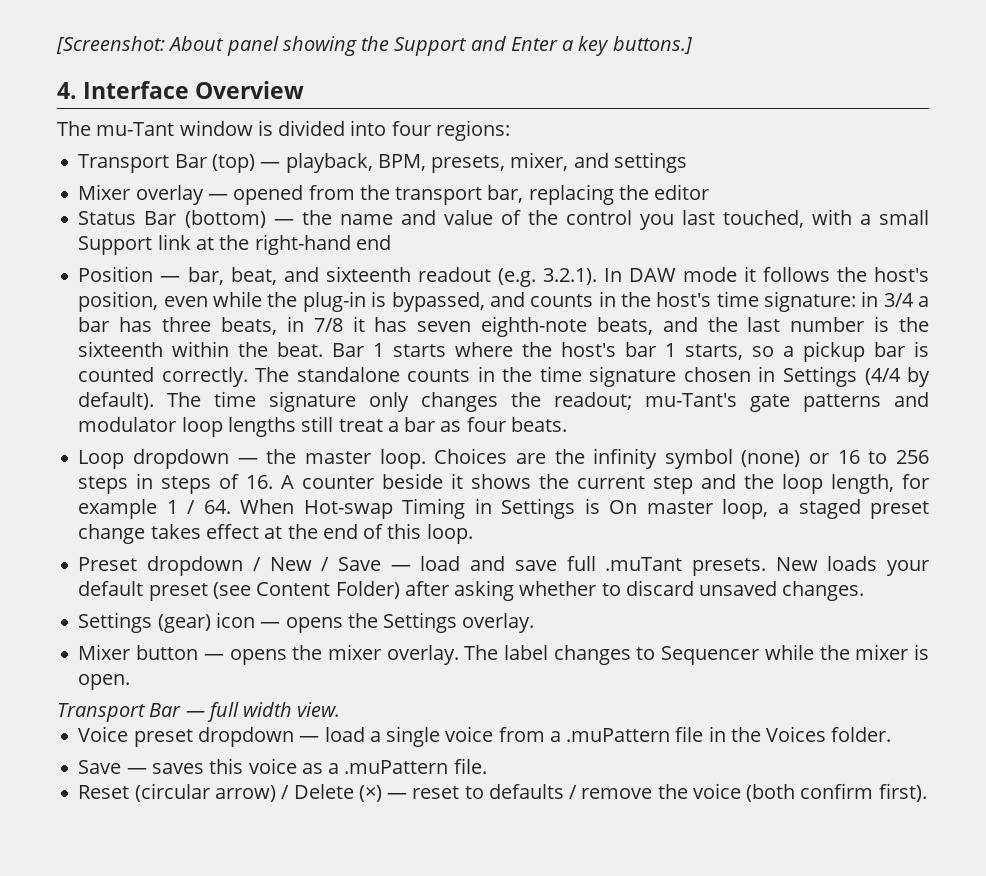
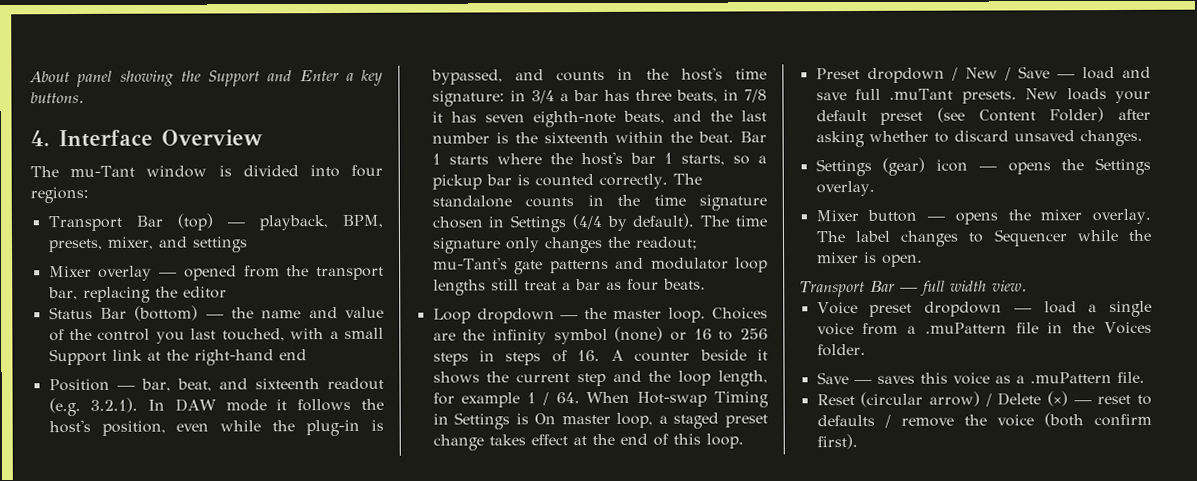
[56,36,165,54] [Screenshot: -> (29, 77) none
[612,36,693,54] buttons.] -> [30,91,84,104] buttons.

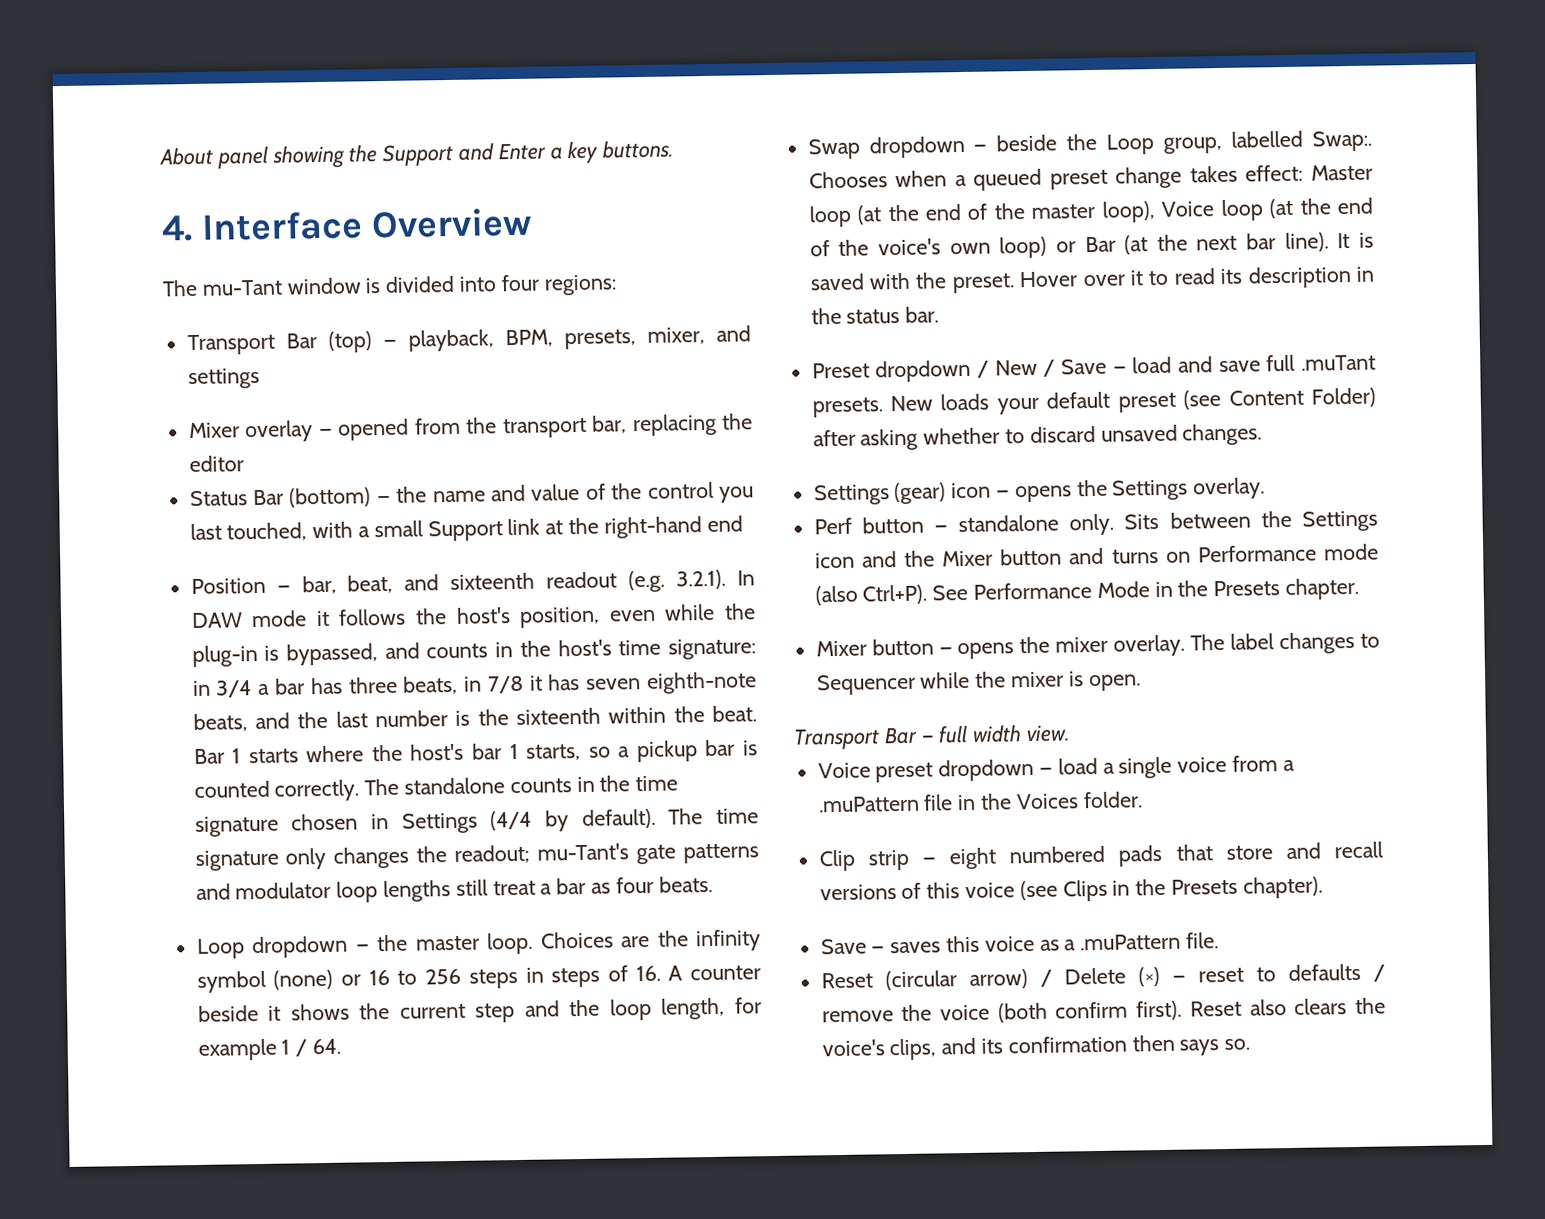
[586,391,769,408] [432,412,768,430] [432,433,744,451] When Hot-swap Timing in Settings is On master loop, a staged preset change takes effect at the end of this loop. -> [807,130,1372,160] [808,164,1373,191] [808,197,1374,228] [809,232,1374,259] [809,265,1374,294] [810,306,940,325] // Swap dropdown — beside the Loop group, labelled Swap:. Chooses when a queued preset change takes effect: Master loop (at the end of the master loop), Voice loop (at the end of the voice's own loop) or Bar (at the next bar line). It is saved with the preset. Hover over it to read its description in the status bar.
(875, 188) none -> [813,510,1378,536] [814,543,1379,569] [814,577,1360,606] // Perf button — standalone only. Sits between the Settings icon and the Mixer button and turns on Performance mode (also Ctrl+P). See Performance Mode in the Presets chapter.
(866, 350) none -> [818,841,1383,872] [819,876,1323,902] // Clip strip — eight numbered pads that store and recall versions of this voice (see Clips in the Presets chapter).
(858, 442) none -> [1189,997,1386,1017] [821,1034,1251,1061] Reset also clears the voice's clips, and its confirmation then says so.

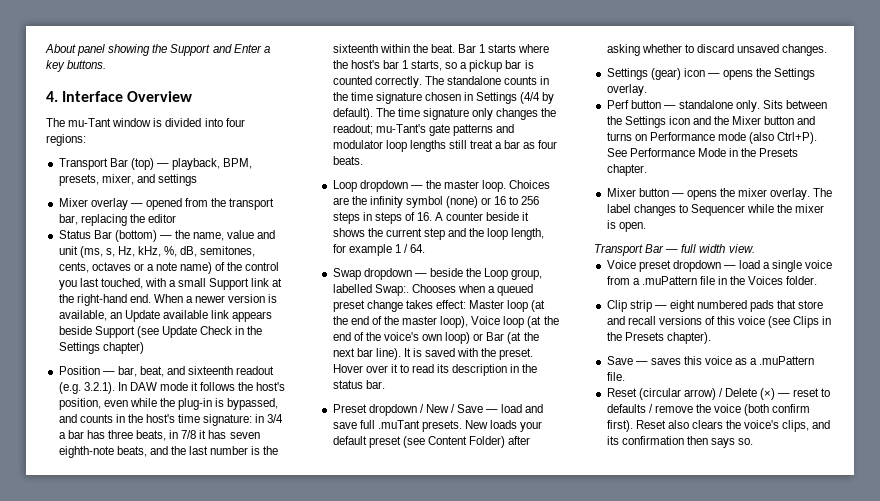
[432,483,581,503] name and value -> [193,230,276,241] [58,246,256,258] [58,262,213,274] name, value and unit (ms, s, Hz, kHz, %, dB, semitones, cents, octaves or a note name)
[706,515,743,533] end -> [129,294,278,303] [58,310,273,322] [58,326,263,338] [58,342,144,354] end. When a newer version is available, an Update available link appears beside Support (see Update Check in the Settings chapter)

